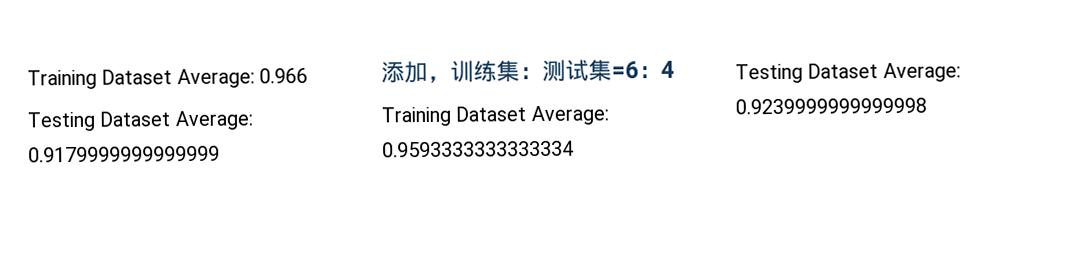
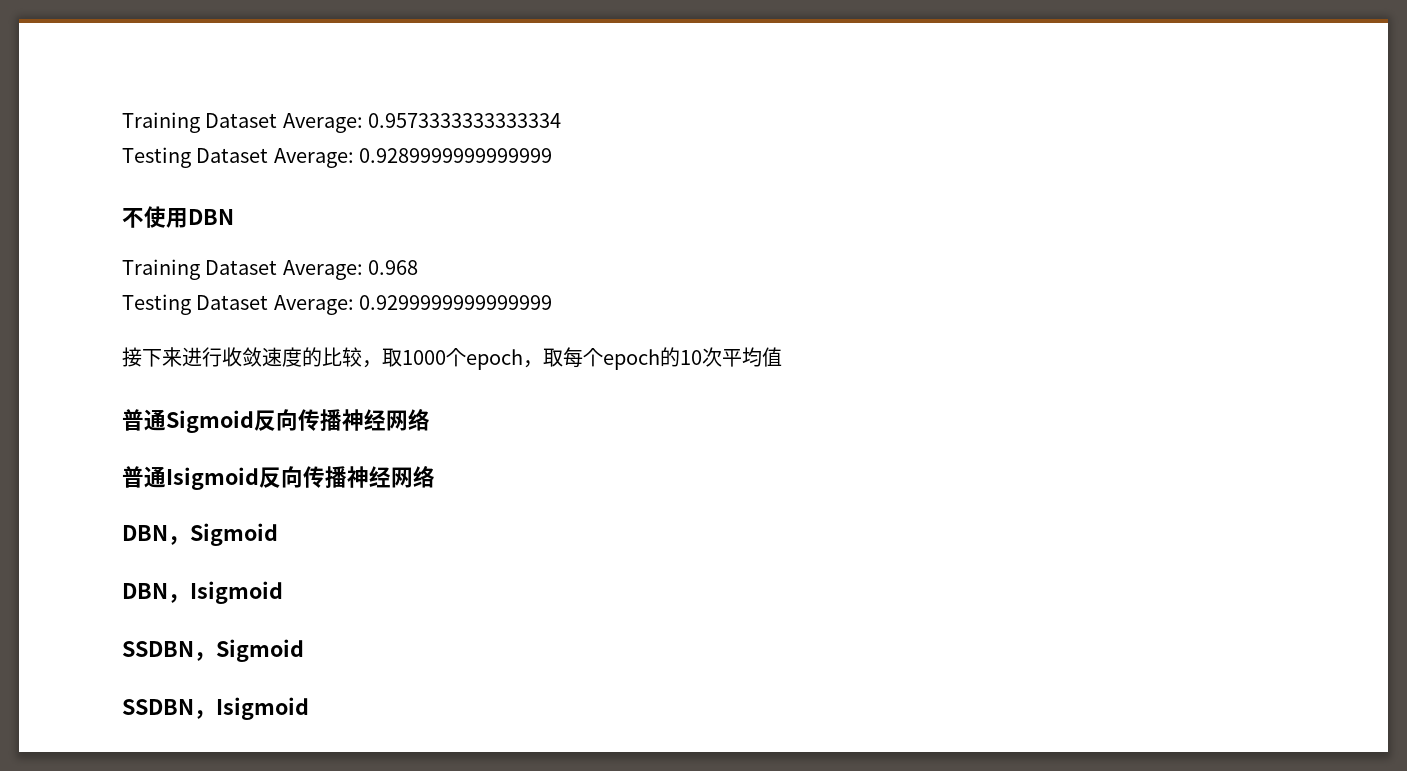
[27,67,309,90] [27,110,253,132] [28,145,220,163] [381,59,675,84] [381,105,609,127] [382,140,574,158] [735,62,961,84] [735,97,927,115] Training Dataset Average: 0.966 // Testing Dataset Average: 0.9179999999999999 // 添加，训练集：测试集=6：4 // Training Dataset Average: 0.9593333333333334 // Testing Dataset Average: 0.9239999999999998 -> [122,112,562,133] [122,147,553,168] [122,206,234,228] [122,259,419,280] [122,294,553,315] [122,347,782,370] [122,408,430,433] [122,465,435,490] [122,523,278,546] [122,581,283,604] [122,639,304,662] [122,697,309,720] Training Dataset Average: 0.9573333333333334 // Testing Dataset Average: 0.9289999999999999 // 不使用DBN // Training Dataset Average: 0.968 // Testing Dataset Average: 0.9299999999999999 // 接下来进行收敛速度的比较，取1000个epoch，取每个epoch的10次平均值 // 普通Sigmoid反向传播神经网络 // 普通Isigmoid反向传播神经网络 // DBN，Sigmoid // DBN，Isigmoid // SSDBN，Sigmoid // SSDBN，Isigmoid

